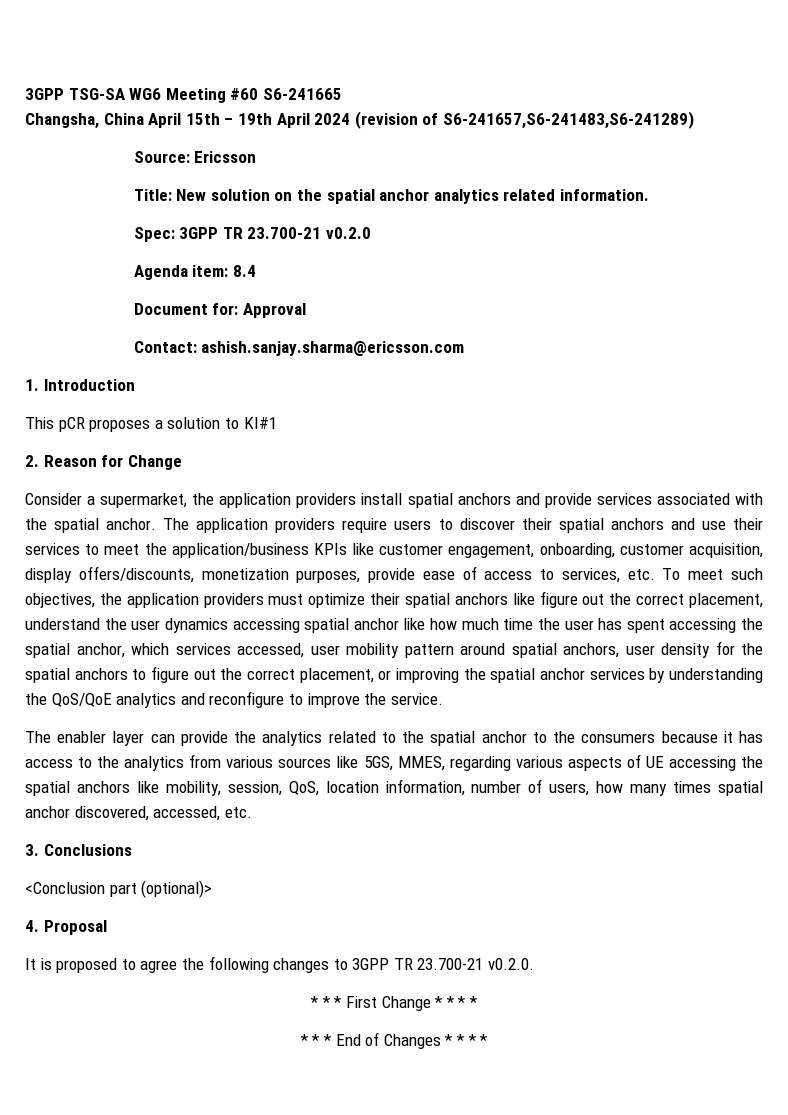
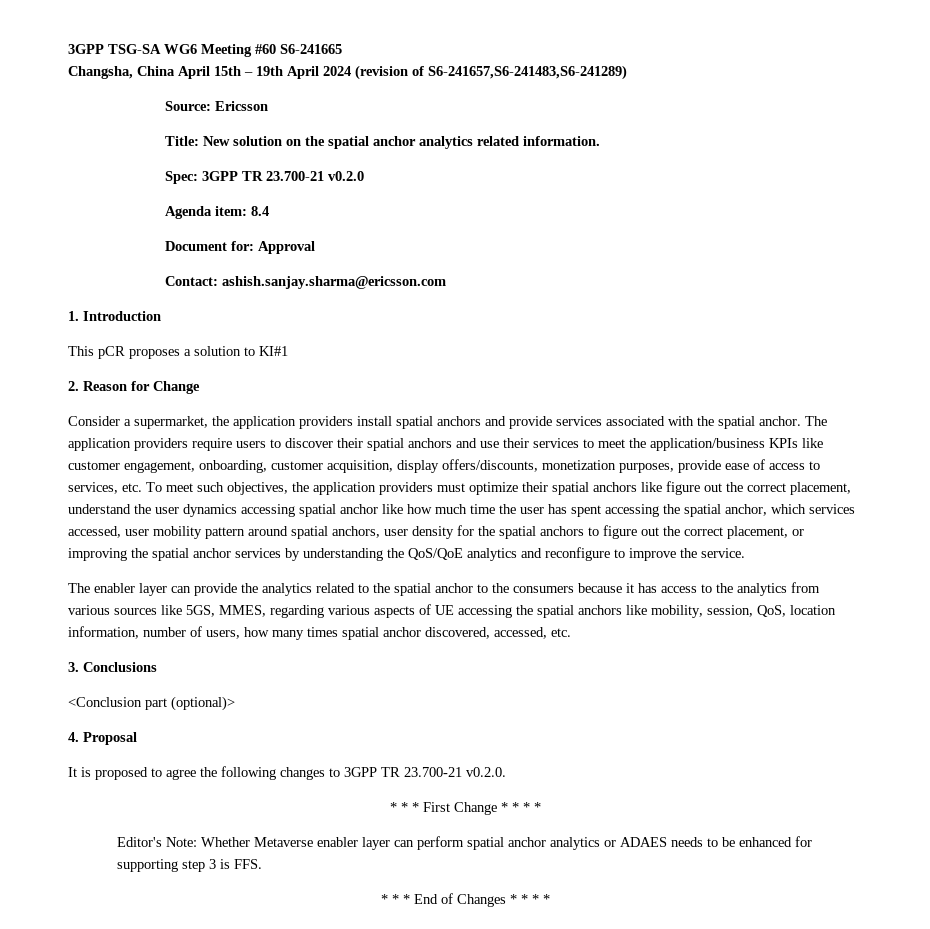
(477, 1002) none -> [116,836,812,850] [116,859,262,872] // Editor's Note: Whether Metaverse enabler layer can perform spatial anchor analytics or ADAES needs to be enhanced for supporting step 3 is FFS.

